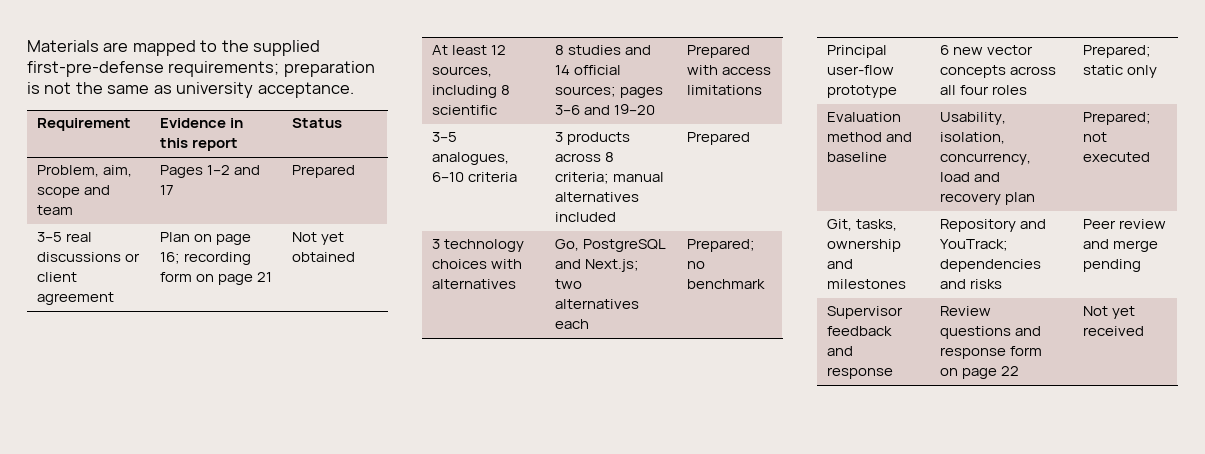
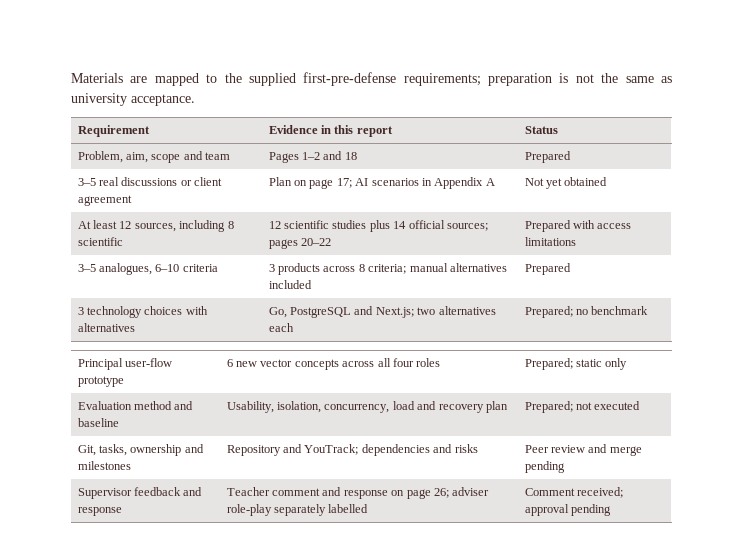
[160,185,175,195] 17 -> [344,152,357,160] 18
[160,252,252,265] [160,272,273,285] 16; recording form on page 21 -> [336,177,495,189] 17; AI scenarios in Appendix A
[555,45,652,55] 8 studies and -> [268,220,390,232] 12 scientific studies plus
[555,104,656,115] 3–6 and 19–20 -> [301,238,332,246] 20–22
[940,306,992,316] [940,326,1042,339] [940,346,1043,359] [940,366,1020,379] [1083,306,1136,319] [1083,326,1145,336] Review questions and response form on page 22 | Not yet received -> [226,487,490,499] [226,504,369,516] [524,487,624,498] [524,504,612,516] Teacher comment and response on page 26; adviser role-play separately labelled | Comment received; approval pending

